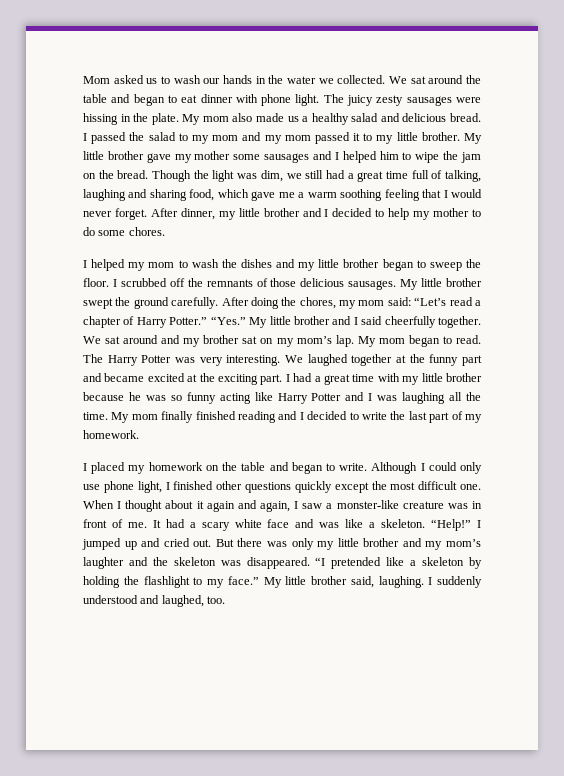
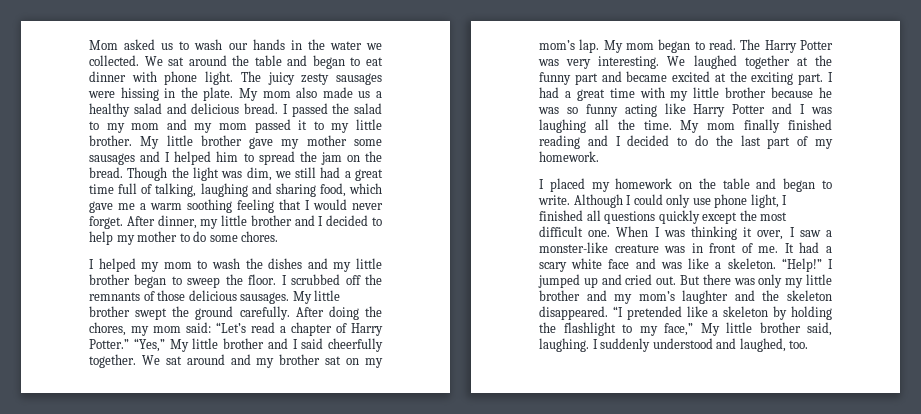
[415,152,440,163] wipe -> [258,151,295,165] spread
[210,316,246,325] “Yes.” -> [133,338,165,352] “Yes,”
[362,412,387,420] write -> [695,135,708,146] do
[216,481,243,490] other -> [586,210,601,221] all
[125,500,290,512] thought about it again and again, -> [663,226,784,240] was thinking it over,
[220,560,241,566] was -> (832, 295) none
[227,576,259,585] face.” -> [664,323,693,336] face,”

